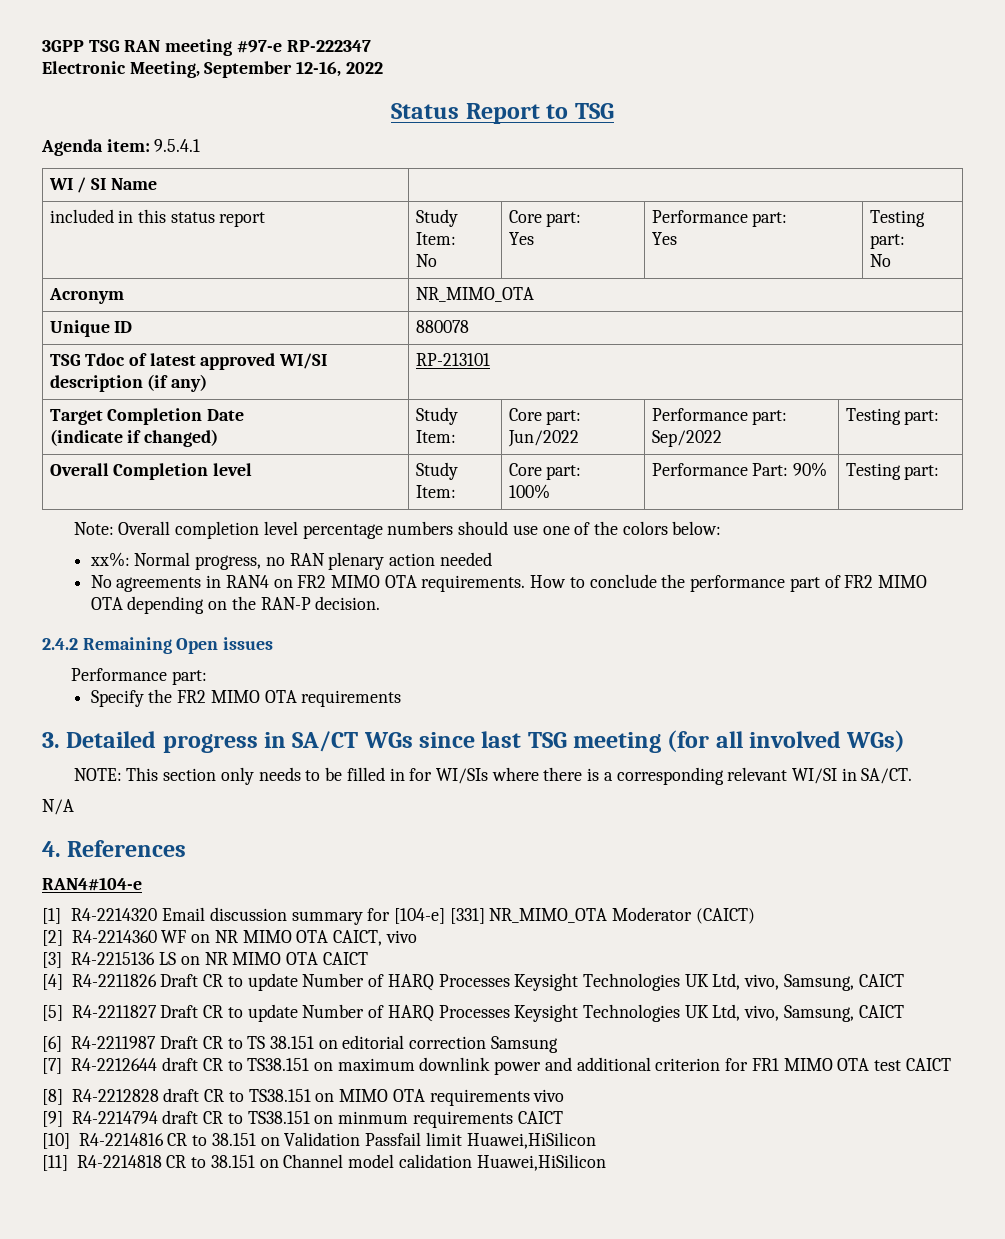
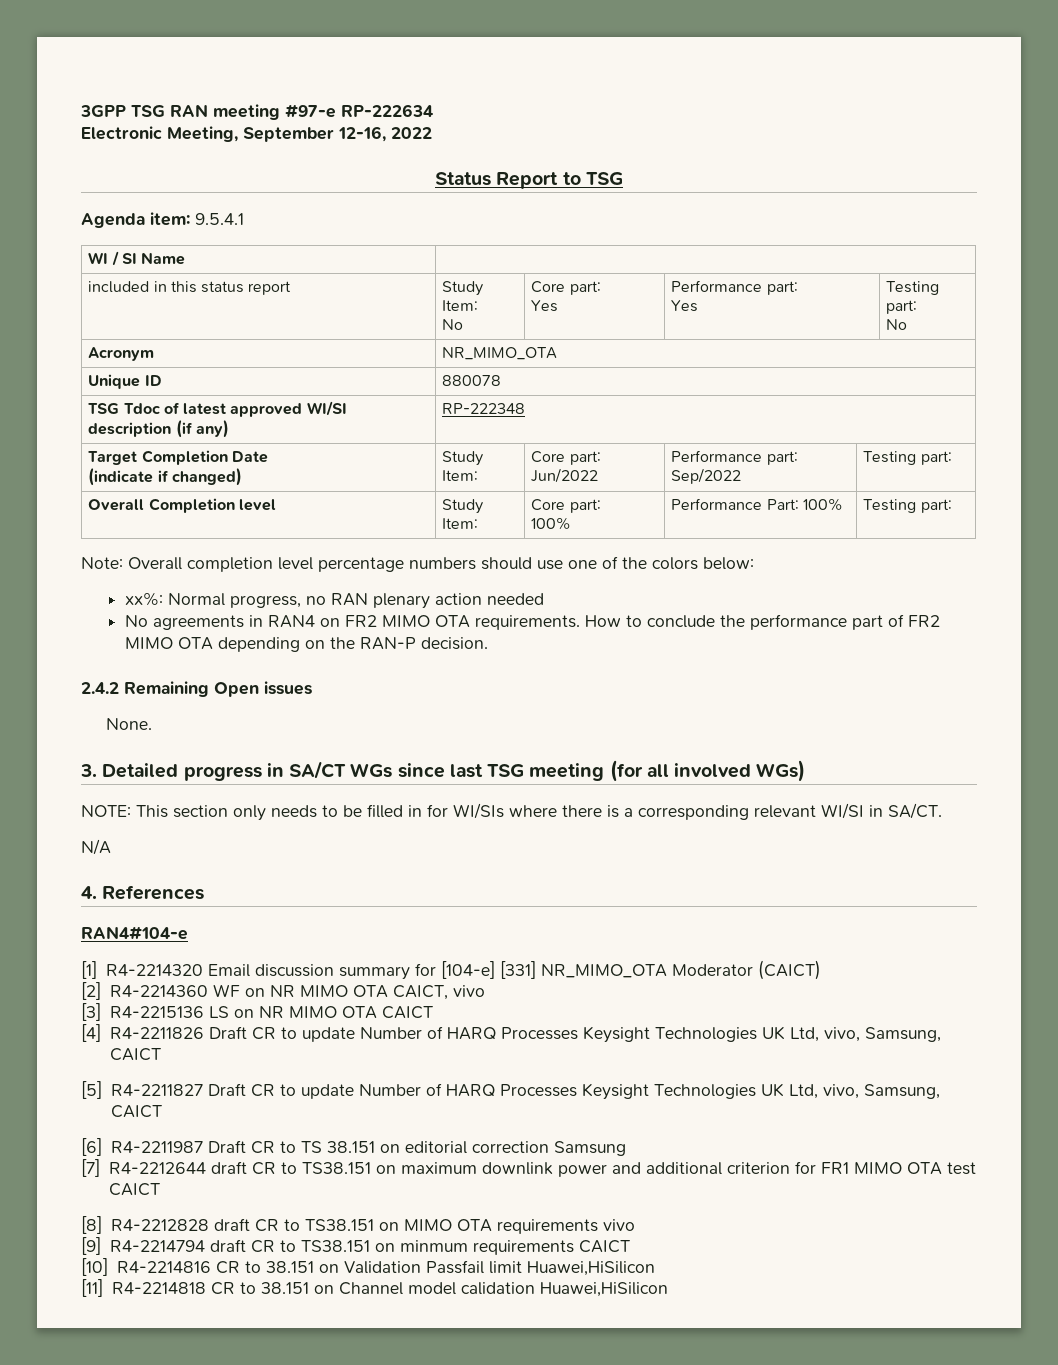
[286,40,371,52] RP-222347 -> [341,104,433,117] RP-222634
[415,353,490,366] RP-213101 -> [442,403,526,414] RP-222348
[792,462,827,477] 90% -> [802,498,843,511] 100%
[71,668,208,685] [90,689,402,707] Performance part: // Specify the FR2 MIMO OTA requirements -> [105,718,152,730] None.

